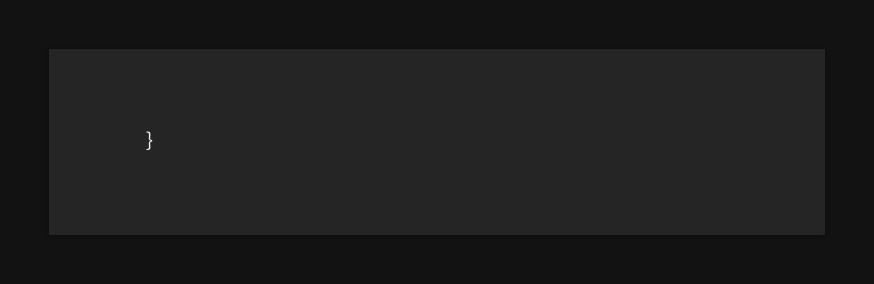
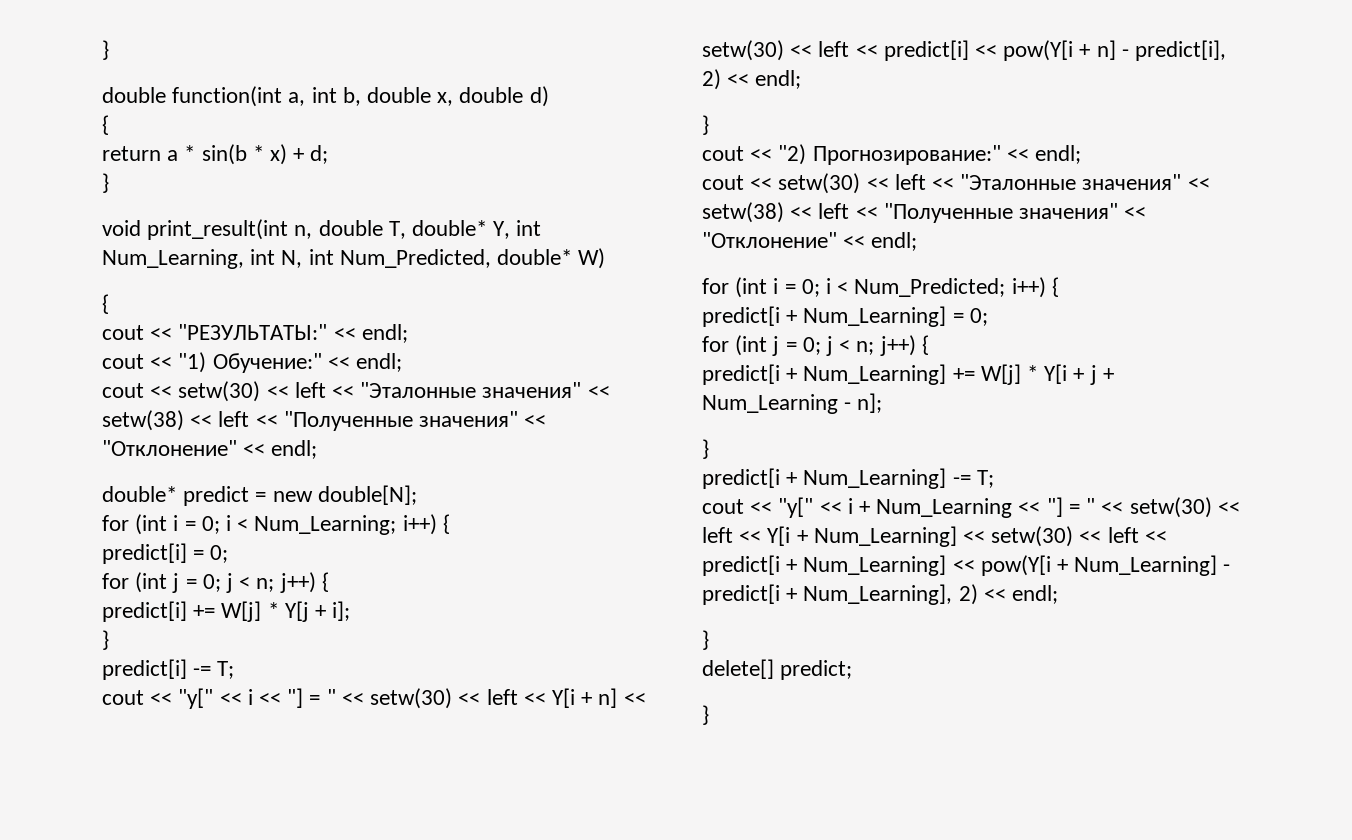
[146,131,153,150] } -> [102,40,109,60] [102,86,549,107] [102,115,109,135] [102,144,329,165] [102,173,109,193] [102,219,542,240] [102,248,606,269] [102,294,109,314] [102,324,408,343] [102,352,403,373] [102,381,610,402] [102,410,547,431] [102,440,318,459] [102,485,417,506] [102,514,450,535] [102,543,229,564] [102,572,329,593] [102,601,351,622] [102,630,109,650] [102,659,235,680] [102,688,646,709] [702,40,1227,61] [702,69,802,90] [702,115,709,135] [702,144,1082,165] [702,173,1210,194] [702,202,1147,223] [702,232,918,251] [702,277,1059,298] [702,306,988,327] [702,335,929,356] [702,364,1114,385] [702,393,883,414] [702,439,709,459] [702,468,994,489] [702,497,1240,518] [702,526,1167,547] [702,555,1231,576] [702,584,1059,605] [702,630,709,650] [702,659,853,680] [702,705,709,725] } // double function(int a, int b, double x, double d) // { // return a * sin(b * x) + d; // } // void print_result(int n, double T, double* Y, int Num_Learning, int N, int Num_Predicted, double* W) // { // cout << "РЕЗУЛЬТАТЫ:" << endl; // cout << "1) Обучение:" << endl; // cout << setw(30) << left << "Эталонные значения" << setw(38) << left << "Полученные значения" << "Отклонение" << endl; // double* predict = new double[N]; // for (int i = 0; i < Num_Learning; i++) { // predict[i] = 0; // for (int j = 0; j < n; j++) { // predict[i] += W[j] * Y[j + i]; // } // predict[i] -= T; // cout << "y[" << i << "] = " << setw(30) << left << Y[i + n] << setw(30) << left << predict[i] << pow(Y[i + n] - predict[i], 2) << endl; // } // cout << "2) Прогнозирование:" << endl; // cout << setw(30) << left << "Эталонные значения" << setw(38) << left << "Полученные значения" << "Отклонение" << endl; // for (int i = 0; i < Num_Predicted; i++) { // predict[i + Num_Learning] = 0; // for (int j = 0; j < n; j++) { // predict[i + Num_Learning] += W[j] * Y[i + j + Num_Learning - n]; // } // predict[i + Num_Learning] -= T; // cout << "y[" << i + Num_Learning << "] = " << setw(30) << left << Y[i + Num_Learning] << setw(30) << left << predict[i + Num_Learning] << pow(Y[i + Num_Learning] - predict[i + Num_Learning], 2) << endl; // } // delete[] predict; // }

